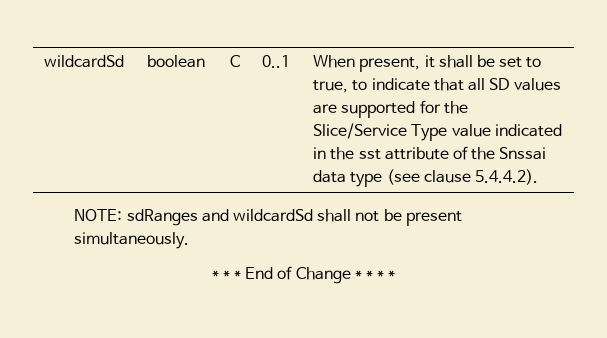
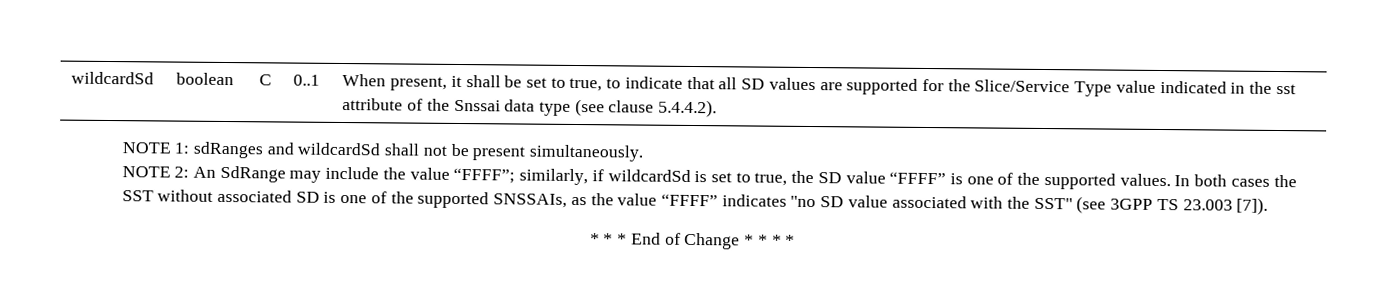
[74,209,123,221] NOTE: -> [121,142,190,154] NOTE 1:
(190, 240) none -> [121,165,1297,190] [121,189,1269,215] // NOTE 2: An SdRange may include the value “FFFF”; similarly, if wildcardSd is set to true, the SD value “FFFF” is one of the supported values. In both cases the SST without associated SD is one of the supported SNSSAIs, as the value “FFFF” indicates "no SD value associated with the SST" (see 3GPP TS 23.003 [7]).

